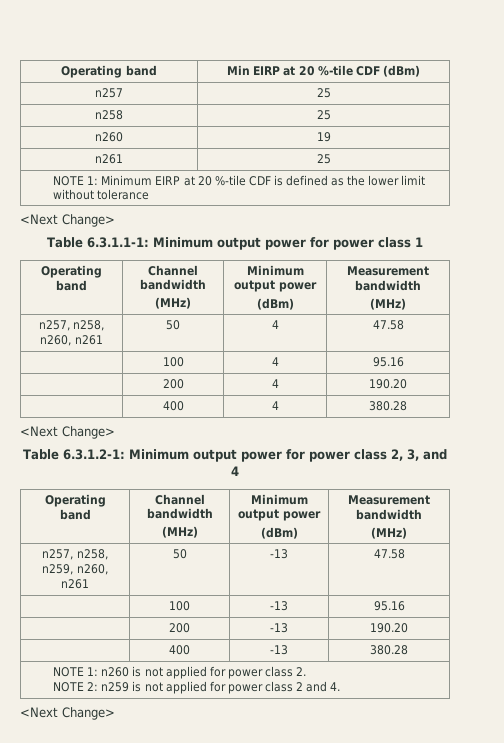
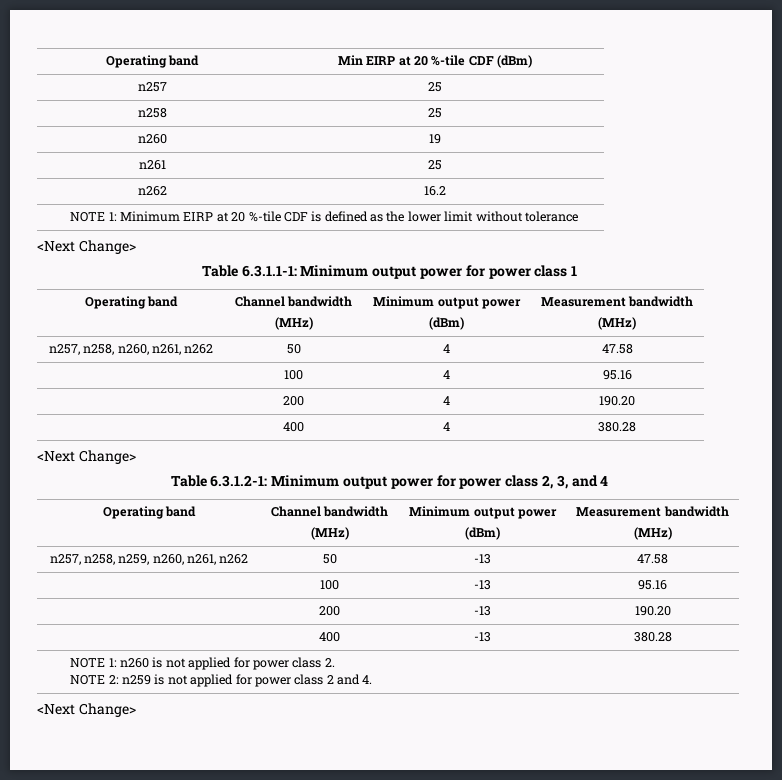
(331, 159) none -> [137,186,167,196] [424,186,446,196] // n262 | 16.2
[74,335,103,345] n261 -> [151,344,214,355] n261, n262
[61,579,89,589] n261 -> [187,554,249,565] n261, n262

